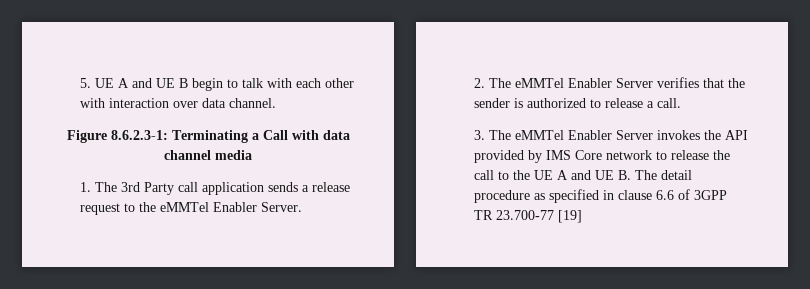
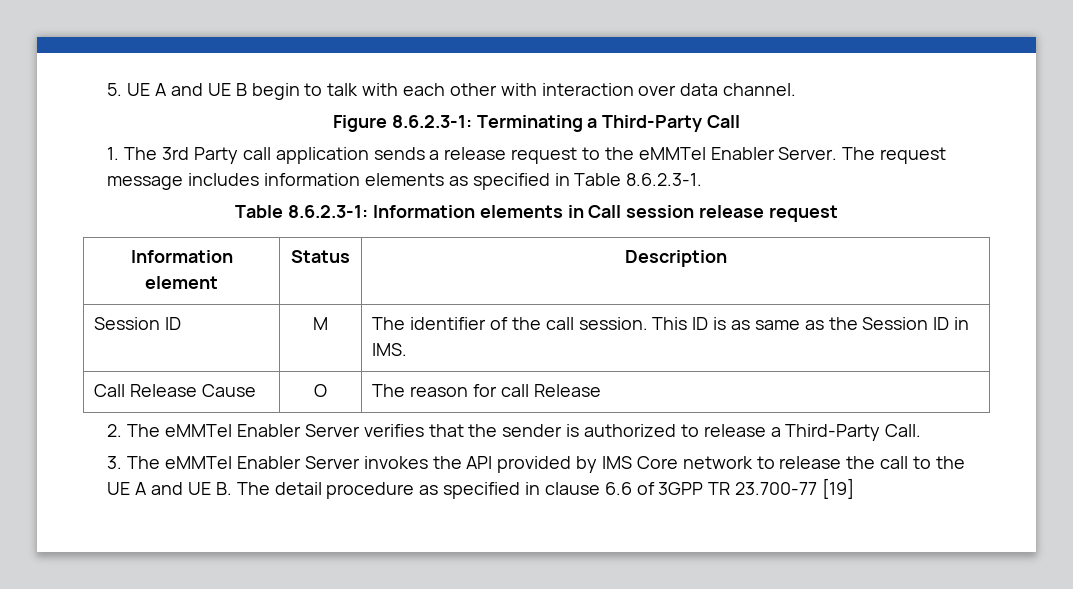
[262,130,350,140] [164,150,252,160] Call with data channel media -> [602,115,741,132] Third-Party Call
(303, 207) none -> [842,147,947,164] [107,173,703,190] [235,205,838,222] [130,250,233,263] [145,276,218,289] [291,250,350,263] [624,250,727,267] [94,317,182,330] [313,317,328,330] [372,317,970,330] [372,343,408,356] [94,384,256,397] [314,384,327,397] [372,384,601,397] The request message includes information elements as specified in Table 8.6.2.3-1. // Table 8.6.2.3-1: Information elements in Call session release request // Information element | Status | Description // Session ID | M | The identifier of the call session. This ID is as same as the Session ID in IMS. // Call Release Cause | O | The reason for call Release
[657,98,682,108] call. -> [785,424,922,441] Third-Party Call.

